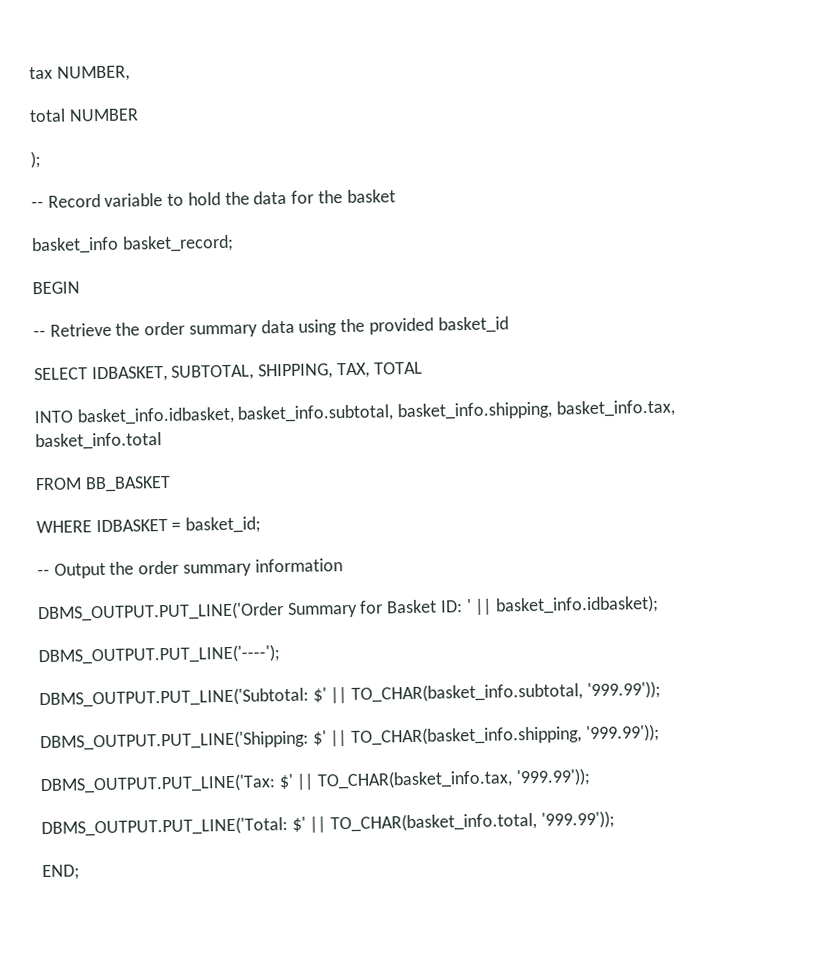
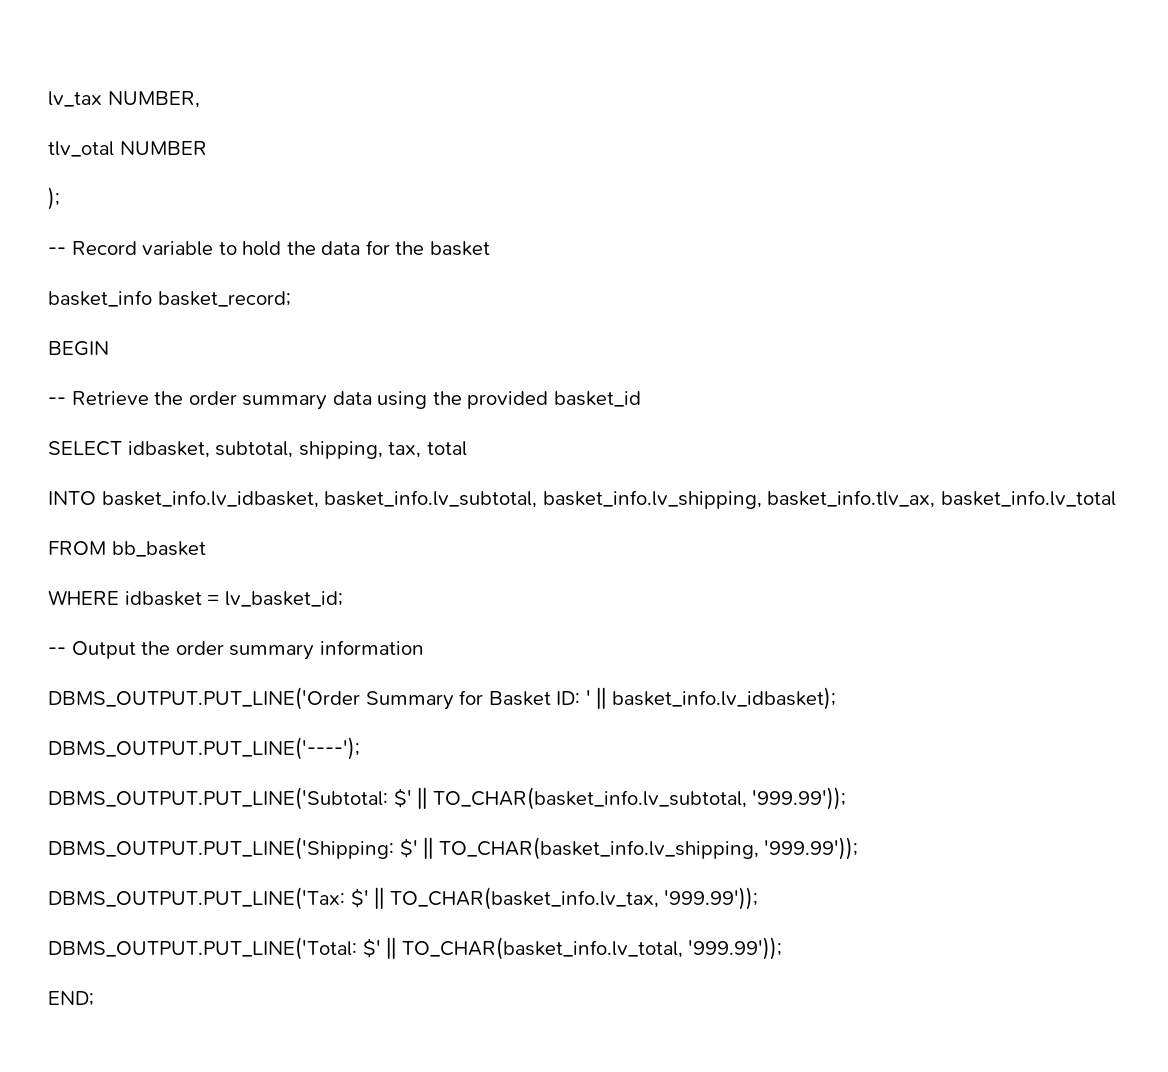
[29,66,53,80] tax -> [48,91,102,107] lv_tax
[29,108,66,123] total -> [48,141,114,157] tlv_otal
[91,361,423,383] [34,399,675,426] [35,432,162,451] IDBASKET, SUBTOTAL, SHIPPING, TAX, TOTAL // INTO basket_info.idbasket, basket_info.subtotal, basket_info.shipping, basket_info.tax, basket_info.total -> [127,441,467,459] [48,490,1116,509] idbasket, subtotal, shipping, tax, total // INTO basket_info.lv_idbasket, basket_info.lv_subtotal, basket_info.lv_shipping, basket_info.tlv_ax, basket_info.lv_total
[84,475,171,493] BB_BASKET -> [111,541,206,557] bb_basket
[95,516,262,534] IDBASKET = basket_id; -> [124,591,343,607] idbasket = lv_basket_id;
[495,594,660,615] basket_info.idbasket); -> [611,687,836,710] basket_info.lv_idbasket);
[351,682,584,703] TO_CHAR(basket_info.subtotal, -> [432,787,747,810] TO_CHAR(basket_info.lv_subtotal,
[351,725,583,746] TO_CHAR(basket_info.shipping, -> [438,837,759,860] TO_CHAR(basket_info.lv_shipping,
[317,769,514,790] TO_CHAR(basket_info.tax, -> [389,887,659,910] TO_CHAR(basket_info.lv_tax,
[330,811,538,833] TO_CHAR(basket_info.total, -> [401,937,683,960] TO_CHAR(basket_info.lv_total,

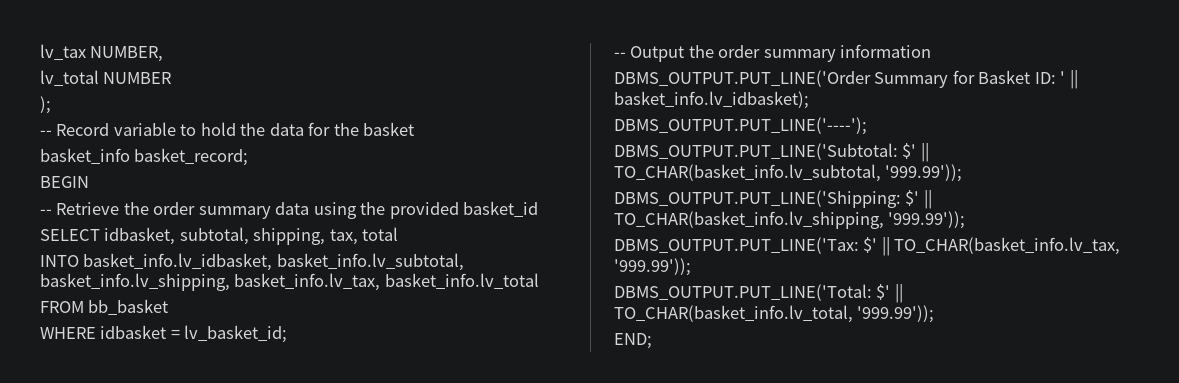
[48,141,114,157] tlv_otal -> [40,70,99,86] lv_total
[767,490,936,508] basket_info.tlv_ax, -> [234,273,381,291] basket_info.lv_tax,

